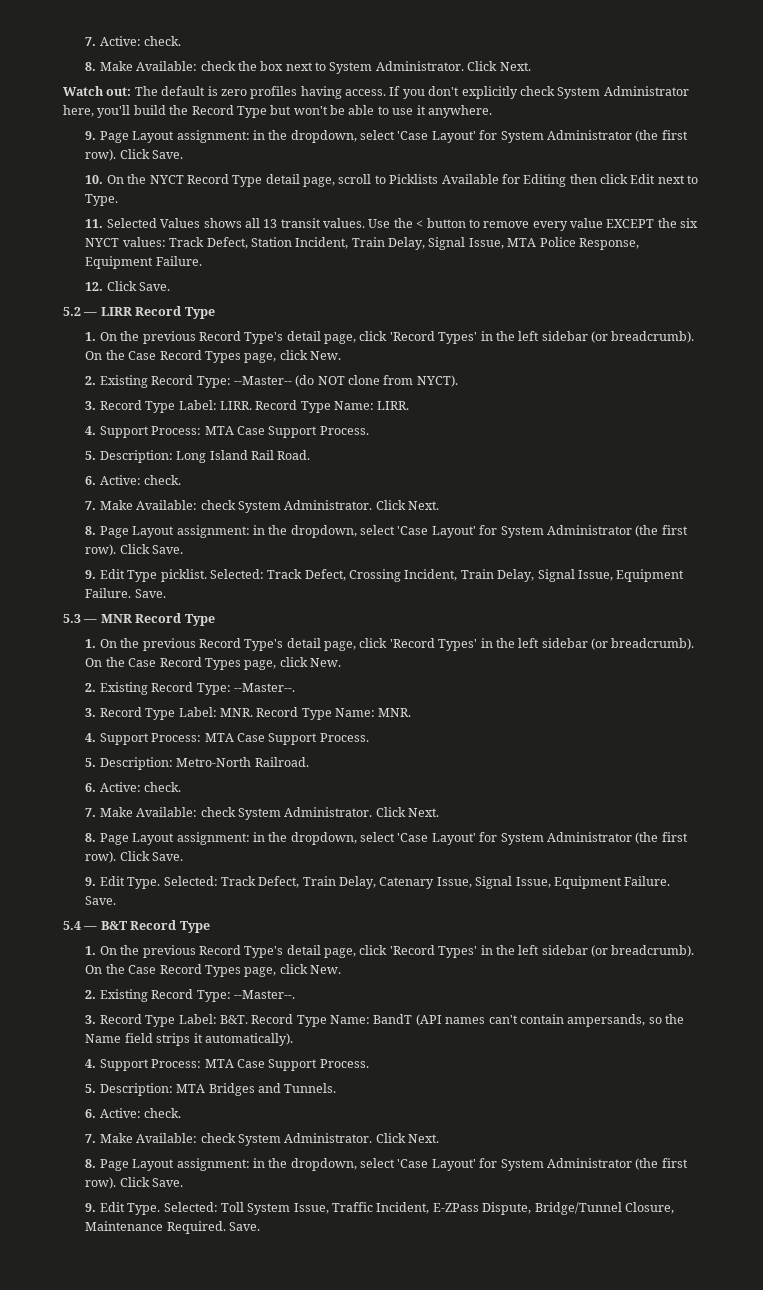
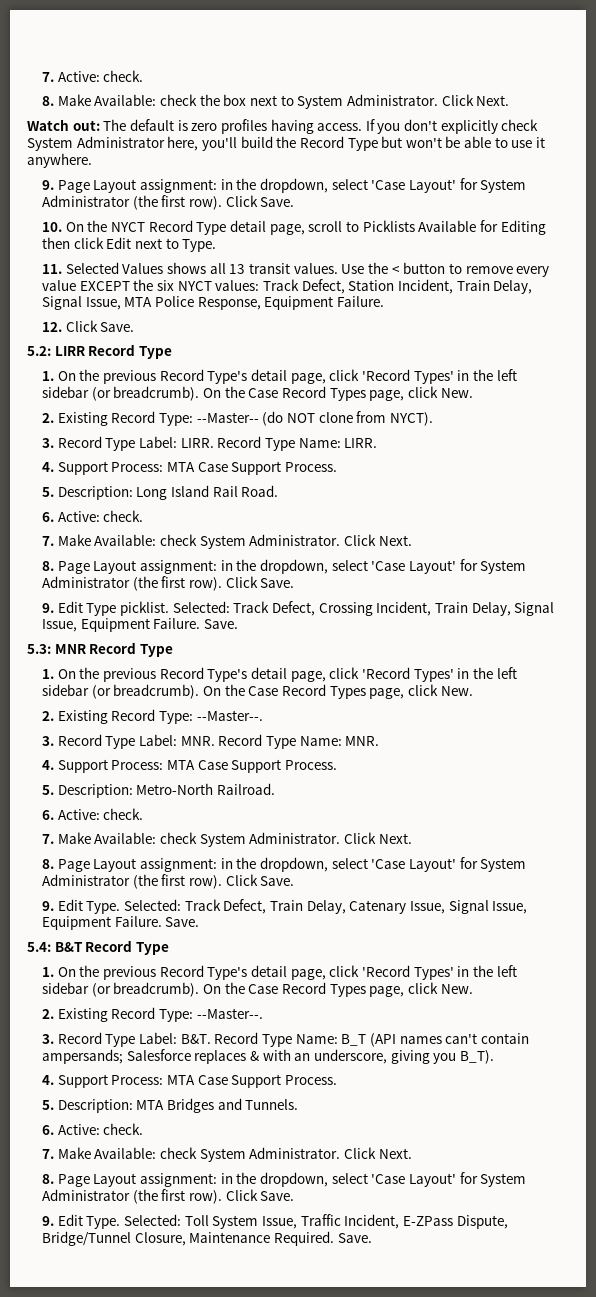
[63,307,98,316] 5.2 — -> [27,346,51,356] 5.2:
[63,614,98,623] 5.3 — -> [27,644,51,654] 5.3:
[63,921,98,930] 5.4 — -> [27,942,51,952] 5.4:
[373,1014,413,1024] BandT -> [341,1034,367,1046] B_T
[567,1014,685,1027] [85,1033,293,1046] ampersands, so the Name field strips it automatically). -> [42,1049,494,1064] ampersands; Salesforce replaces & with an underscore, giving you B_T).

